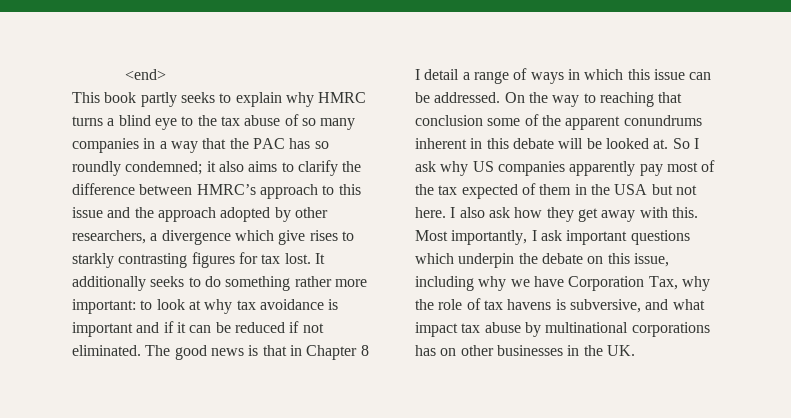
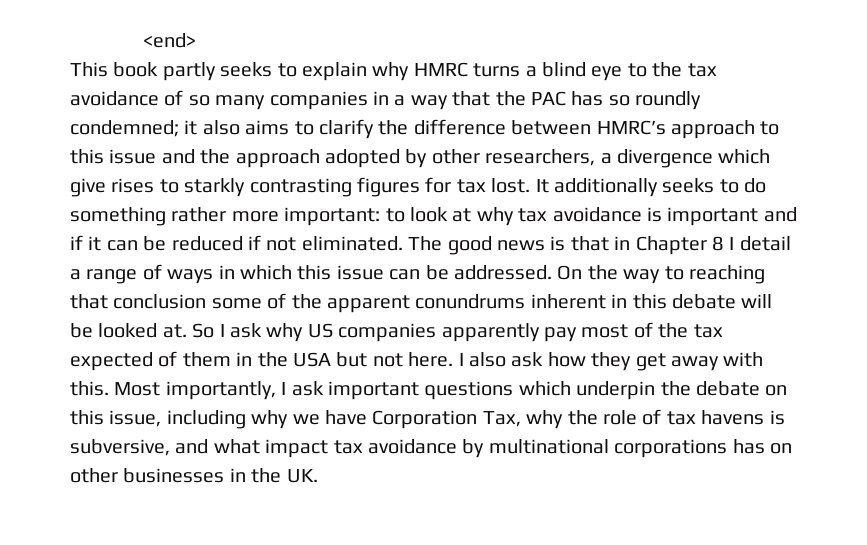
[244,115,281,126] abuse -> [70,91,159,106] avoidance
[484,322,521,333] abuse -> [368,439,457,454] avoidance

